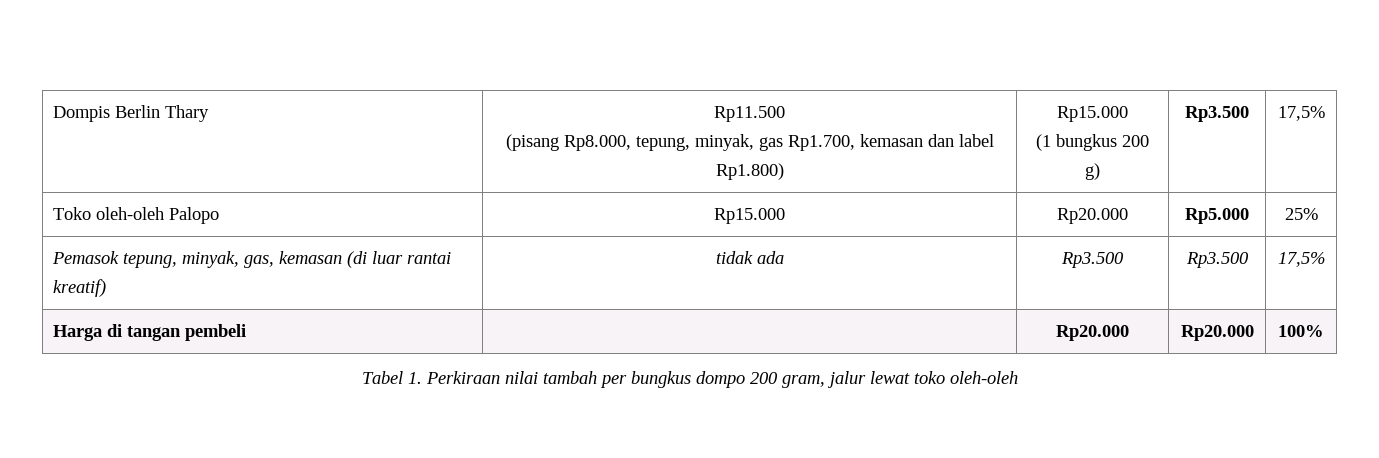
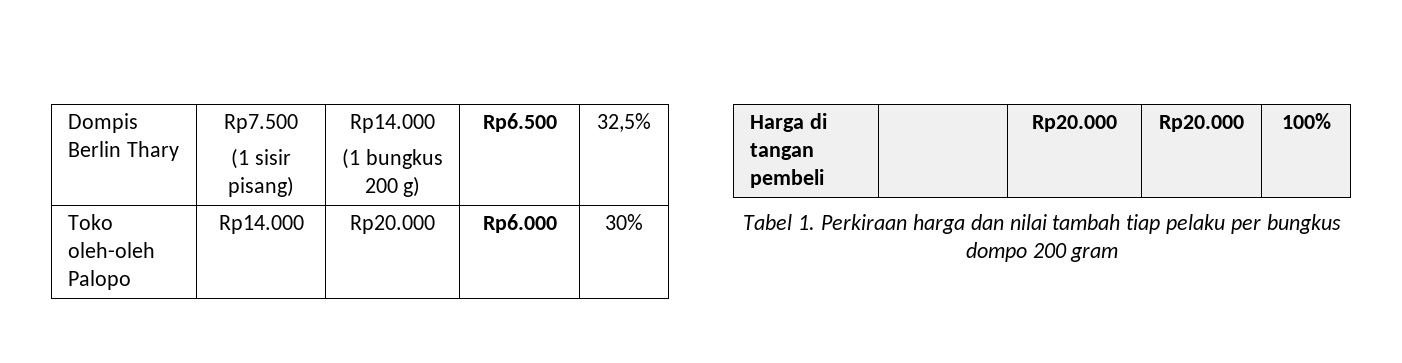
[714,106,785,122] [505,134,994,151] [715,163,784,180] [1057,106,1128,122] Rp11.500 // (pisang Rp8.000, tepung, minyak, gas Rp1.700, kemasan dan label Rp1.800) | Rp15.000 -> [224,114,298,133] [231,148,291,169] [228,176,294,197] [350,114,435,133] Rp7.500 // (1 sisir pisang) | Rp14.000
[1185,106,1249,122] [1277,106,1325,121] Rp3.500 | 17,5% -> [482,113,557,132] [597,113,651,132] Rp6.500 | 32,5%
[714,208,785,224] [1057,208,1128,224] [1185,208,1249,224] [1284,208,1318,220] [52,251,452,268] [53,279,107,297] [715,251,784,264] [1061,252,1124,268] [1185,252,1249,268] [1277,252,1325,267] Rp15.000 | Rp20.000 | Rp5.000 | 25% // Pemasok tepung, minyak, gas, kemasan (di luar rantai kreatif) | tidak ada | Rp3.500 | Rp3.500 | 17,5% -> [218,215,304,234] [350,215,435,234] [482,214,557,233] [605,214,643,230] Rp14.000 | Rp20.000 | Rp6.000 | 30%
[504,371,1018,388] nilai tambah per bungkus dompo 200 gram, jalur lewat toko oleh-oleh -> [912,214,1341,234] [965,242,1119,262] harga dan nilai tambah tiap pelaku per bungkus dompo 200 gram

